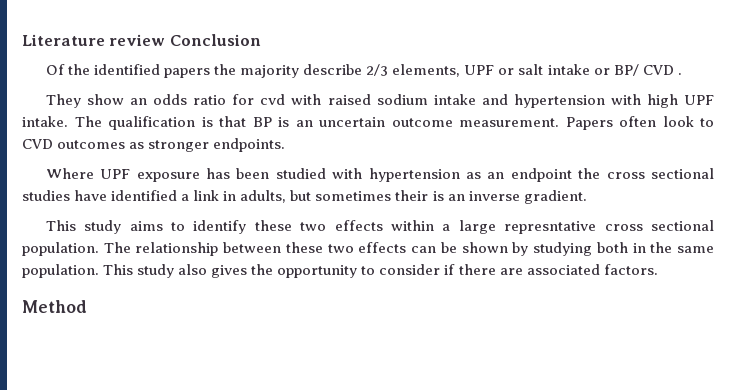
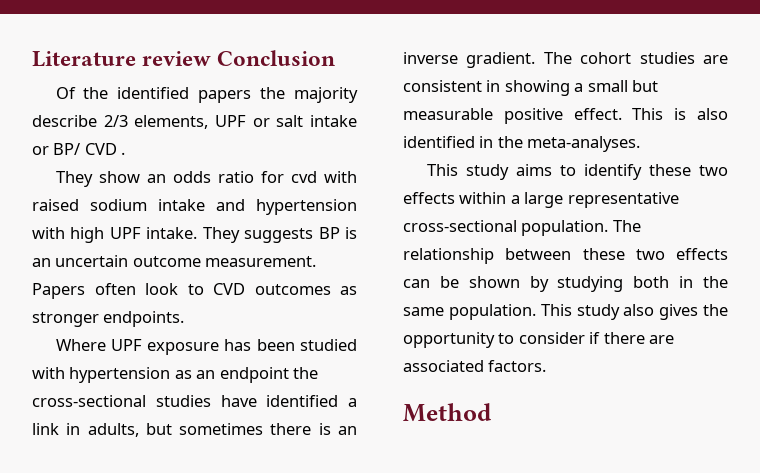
[74,116,246,130] The qualification is that -> [202,227,314,243] They suggests
[606,168,714,179] cross sectional -> [32,395,146,407] cross-sectional
[395,190,429,201] their -> [270,423,312,435] there
(587, 197) none -> [543,52,728,64] [403,80,659,96] [403,108,728,124] [403,136,641,152] The cohort studies are consistent in showing a small but measurable positive effect. This is also identified in the meta-analyses.
[504,220,714,234] represntative cross sectional -> [567,192,679,208] [403,220,517,232] representative cross-sectional

